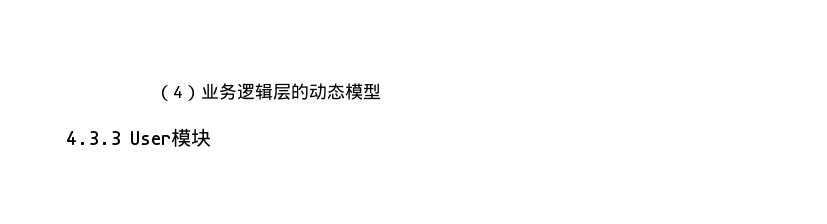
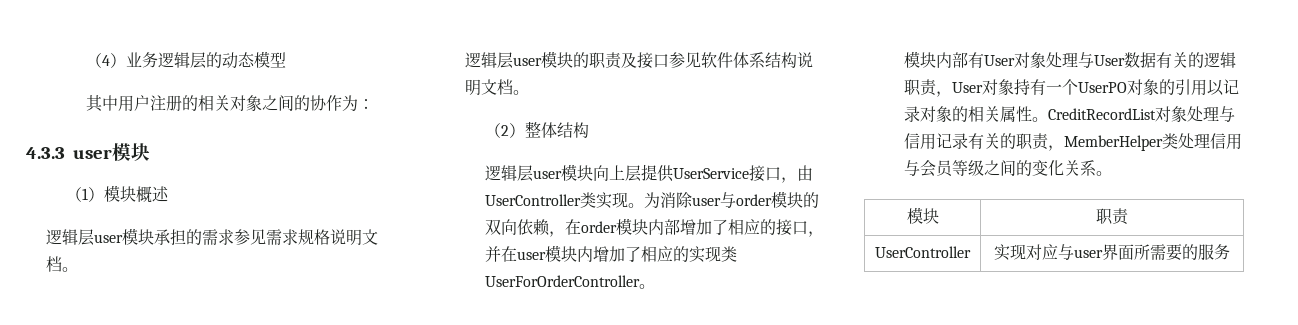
(381, 91) none -> [85,95,374,112] // 其中用户注册的相关对象之间的协作为：
[130,128,211,147] User模块 -> [73,143,150,161] [65,185,169,203] [45,228,378,246] [45,256,78,272] [464,51,813,69] [464,79,529,96] [484,121,589,138] [484,164,813,183] [484,191,819,209] [484,218,824,237] [484,245,737,263] [484,275,655,289] [903,51,1236,68] [903,79,1239,97] [903,106,1235,122] [903,133,1242,151] [903,160,1112,177] [906,207,939,224] [1096,208,1129,225] [875,246,971,258] [994,244,1230,261] user模块 // （1）模块概述 // 逻辑层user模块承担的需求参见需求规格说明文档。 // 逻辑层user模块的职责及接口参见软件体系结构说明文档。 // （2）整体结构 // 逻辑层user模块向上层提供UserService接口，由UserController类实现。为消除user与order模块的双向依赖，在order模块内部增加了相应的接口，并在user模块内增加了相应的实现类UserForOrderController。 // 模块内部有User对象处理与User数据有关的逻辑职责，User对象持有一个UserPO对象的引用以记录对象的相关属性。CreditRecordList对象处理与信用记录有关的职责，MemberHelper类处理信用与会员等级之间的变化关系。 // 模块 | 职责 // UserController | 实现对应与user界面所需要的服务

